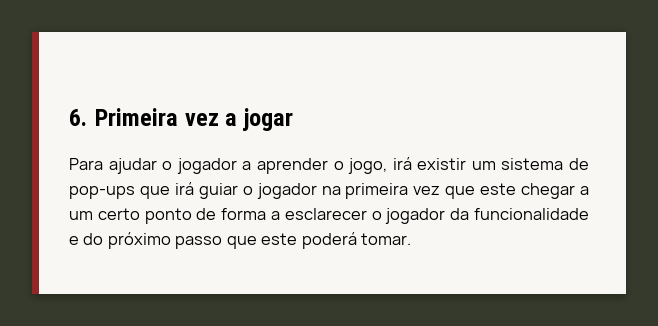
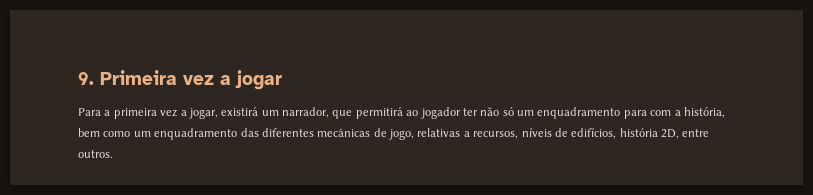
[69,109,87,126] 6. -> [78,72,94,85] 9.
[108,157,589,174] [69,182,589,199] [69,208,590,224] [69,232,412,249] ajudar o jogador a aprender o jogo, irá existir um sistema de pop-ups que irá guiar o jogador na primeira vez que este chegar a um certo ponto de forma a esclarecer o jogador da funcionalidade e do próximo passo que este poderá tomar. -> [104,107,725,119] [78,128,710,140] [78,150,113,158] a primeira vez a jogar, existirá um narrador, que permitirá ao jogador ter não só um enquadramento para com a história, bem como um enquadramento das diferentes mecânicas de jogo, relativas a recursos, níveis de edifícios, história 2D, entre outros.

